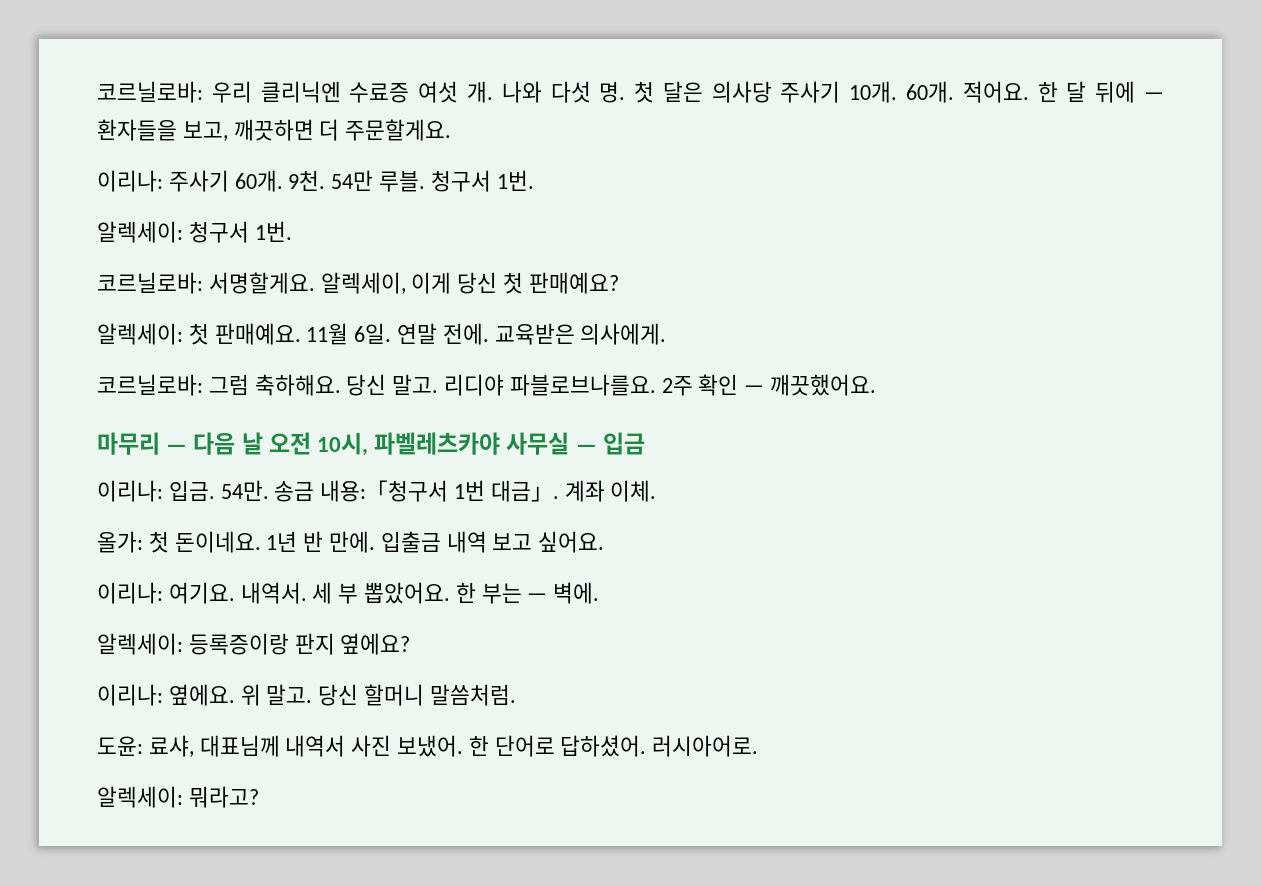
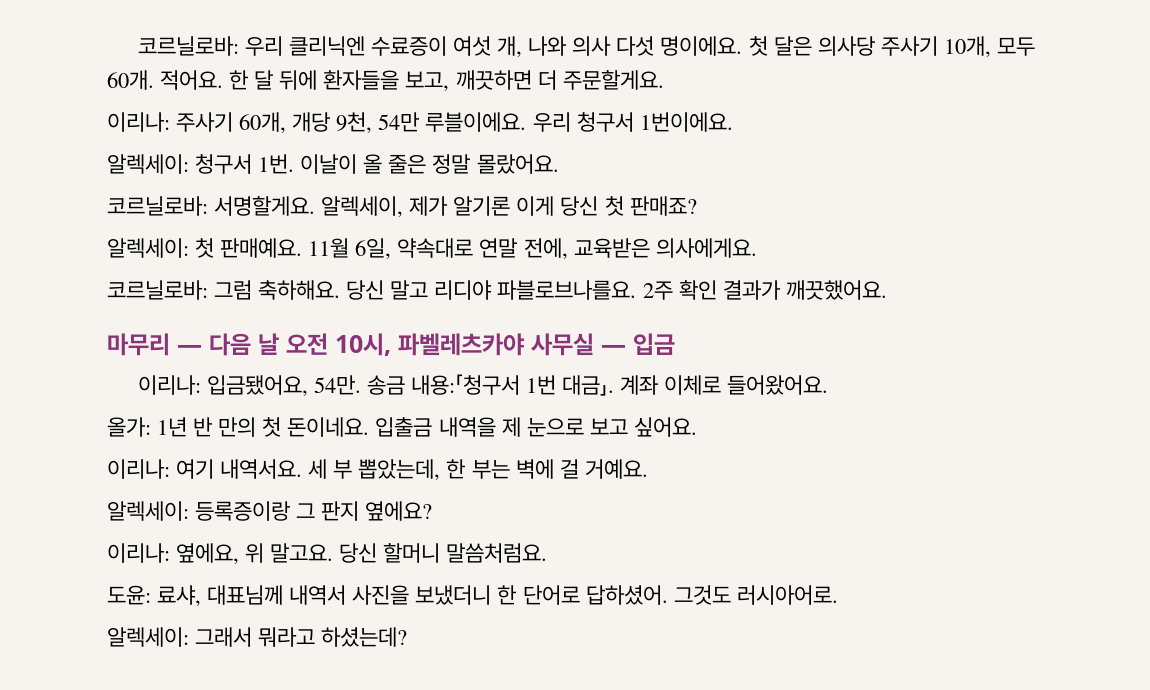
[349,81,626,103] 수료증 여섯 개. 나와 다섯 명. -> [371,36,743,58] 수료증이 여섯 개, 나와 의사 다섯 명이에요.
[849,81,898,103] 10개. -> [943,36,1035,58] 10개, 모두
[1144,92,1164,100] — -> (318, 80) none
[234,170,534,192] [97,221,292,243] 60개. 9천. 54만 루블. 청구서 1번. // 알렉세이: 청구서 1번. -> [239,112,733,134] [107,154,559,174] 60개, 개당 9천, 54만 루블이에요. 우리 청구서 1번이에요. // 알렉세이: 청구서 1번. 이날이 올 줄은 정말 몰랐어요.
(406, 283) none -> [409,196,511,216] 제가 알기론
[528,272,619,294] 판매예요? -> [629,196,697,216] 판매죠?
[354,323,667,345] 6일. 연말 전에. 교육받은 의사에게. -> [355,238,757,260] 6일, 약속대로 연말 전에, 교육받은 의사에게요.
[392,374,439,395] 말고. -> [390,280,429,300] 말고
[744,385,765,393] — -> [722,280,781,300] 결과가
[168,480,215,501] 입금. -> [206,375,308,397] 입금됐어요,
[610,480,657,502] 이체. -> [664,375,829,395] 이체로 들어왔어요.
[148,531,487,553] 첫 돈이네요. 1년 반 만에. 입출금 내역 -> [157,417,584,437] 1년 반 만의 첫 돈이네요. 입출금 내역을 제 눈으로
[168,582,307,604] 여기요. 내역서. -> [176,459,303,479] 여기 내역서요.
[364,582,451,604] 뽑았어요. -> [358,459,441,481] 뽑았는데,
[527,582,600,604] — 벽에. -> [515,459,648,479] 벽에 걸 거예요.
(289, 644) none -> [296,503,316,519] 그
[168,684,313,706] 옆에요. 위 말고. -> [176,543,334,565] 옆에요, 위 말고요.
[429,684,516,706] 말씀처럼. -> [446,543,548,563] 말씀처럼요.
[351,735,464,757] 사진 보냈어. -> [352,585,492,605] 사진을 보냈더니
(647, 746) none -> [673,585,731,605] 그것도
[188,786,259,808] 뭐라고? -> [195,627,408,647] 그래서 뭐라고 하셨는데?

